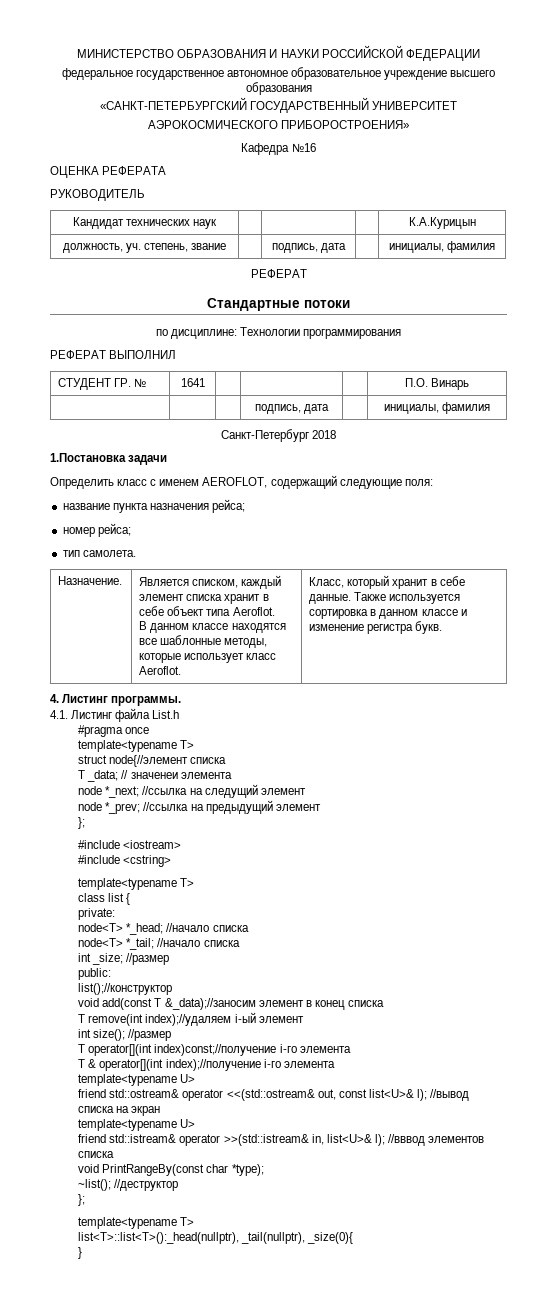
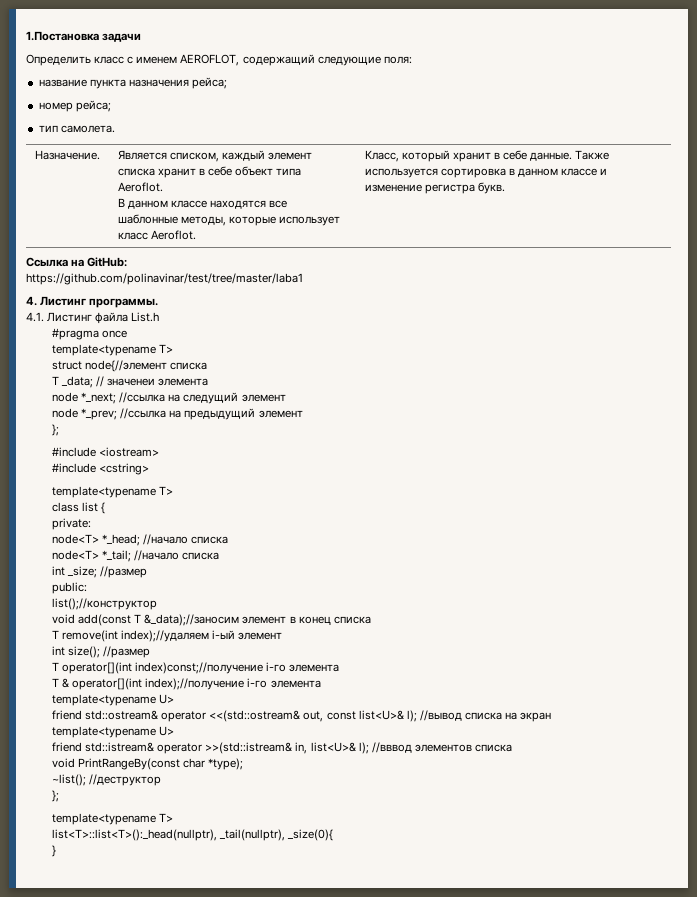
[77,45,480,61] [61,67,496,80] [245,82,312,95] [99,97,458,113] [147,120,410,129] [241,143,316,155] [50,166,167,178] [50,189,145,201] [72,217,218,229] [408,217,476,229] [62,243,227,253] [271,243,347,253] [388,241,496,253] [250,269,307,278] [207,298,350,311] [155,327,402,339] [50,350,177,359] [58,378,147,390] [180,378,205,387] [404,378,470,390] [254,404,330,414] [383,402,491,414] [220,429,337,442] МИНИСТЕРСТВО ОБРАЗОВАНИЯ И НАУКИ РОССИЙСКОЙ ФЕДЕРАЦИИ // федеральное государственное автономное образовательное учреждение высшего образования // «САНКТ-ПЕТЕРБУРГСКИЙ ГОСУДАРСТВЕННЫЙ УНИВЕРСИТЕТ // АЭРОКОСМИЧЕСКОГО ПРИБОРОСТРОЕНИЯ» // Кафедра №16 // ОЦЕНКА РЕФЕРАТА // РУКОВОДИТЕЛЬ // Кандидат технических наук | | | | К.А.Курицын // должность, уч. степень, звание | | подпись, дата | | инициалы, фамилия // РЕФЕРАТ // Стандартные потоки // по дисциплине: Технологии программирования // РЕФЕРАТ ВЫПОЛНИЛ // СТУДЕНТ ГР. № | 1641 | | | | П.О. Винарь // | | | подпись, дата | | инициалы, фамилия // Санкт-Петербург 2018 // -> (26, 36) none
(443, 627) none -> [26,257,128,267] [26,273,303,285] // Ссылка на GitHub: // https://github.com/polinavinar/test/tree/master/laba1

